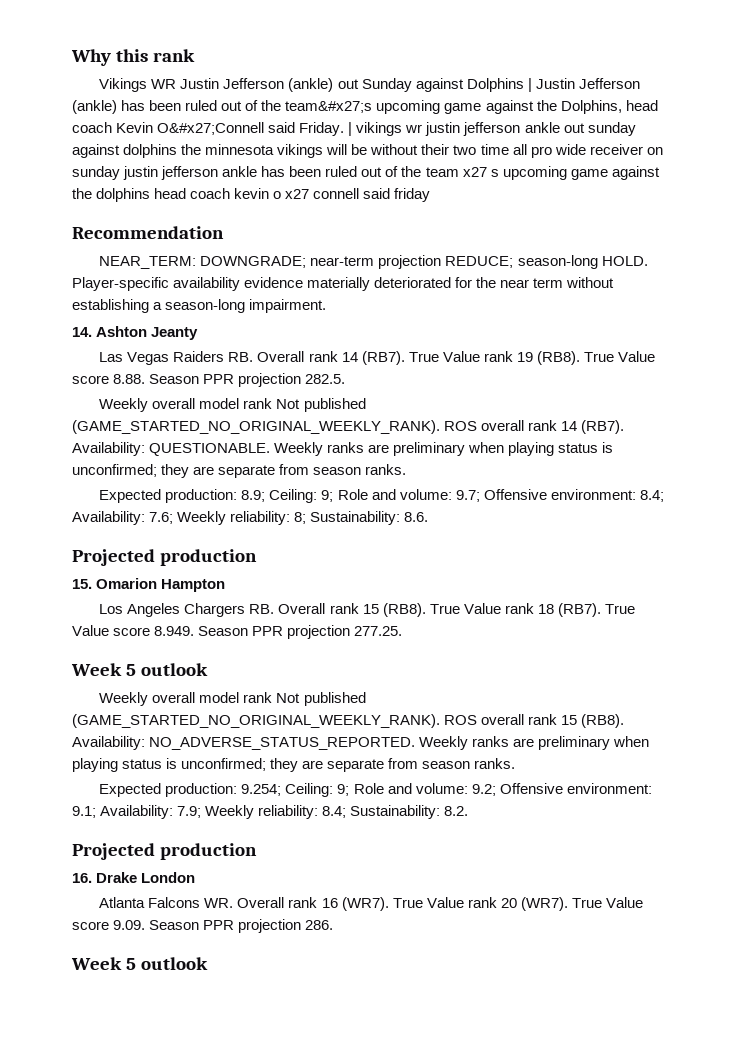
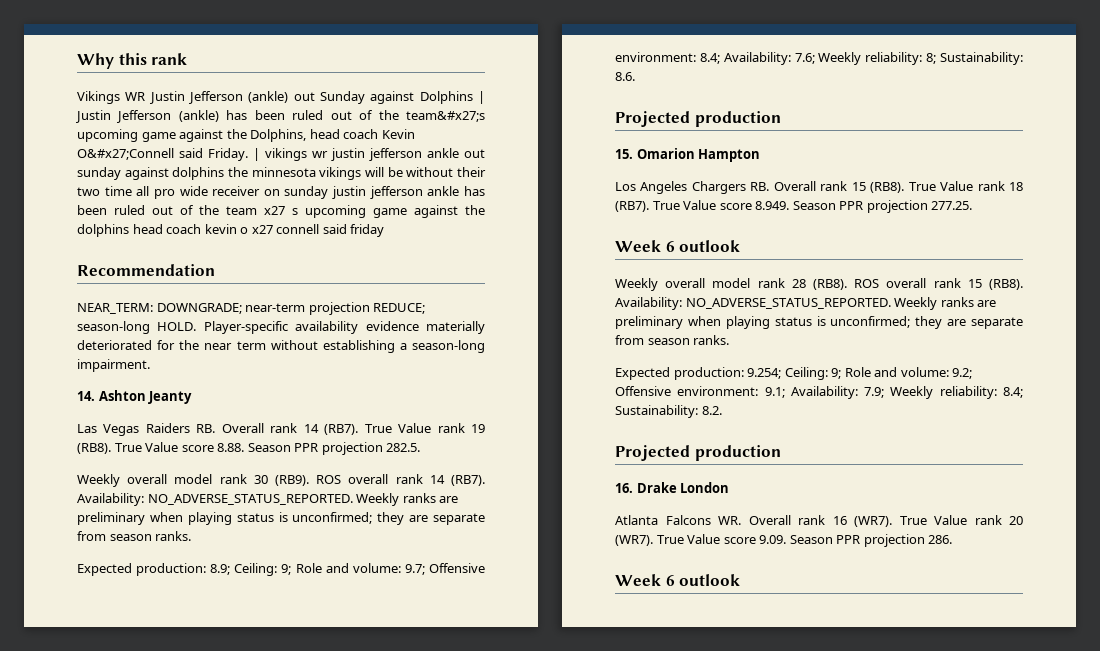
[276,398,366,412] [72,420,440,434] Not published (GAME_STARTED_NO_ORIGINAL_WEEKLY_RANK). -> [253,475,309,486] 30 (RB9).
[149,443,271,456] QUESTIONABLE. -> [147,494,353,505] NO_ADVERSE_STATUS_REPORTED.
[126,664,137,676] 5 -> [665,241,675,252] 6
[276,692,366,706] [72,714,440,728] Not published (GAME_STARTED_NO_ORIGINAL_WEEKLY_RANK). -> [791,279,847,290] 28 (RB8).
[126,958,137,970] 5 -> [665,575,675,586] 6

